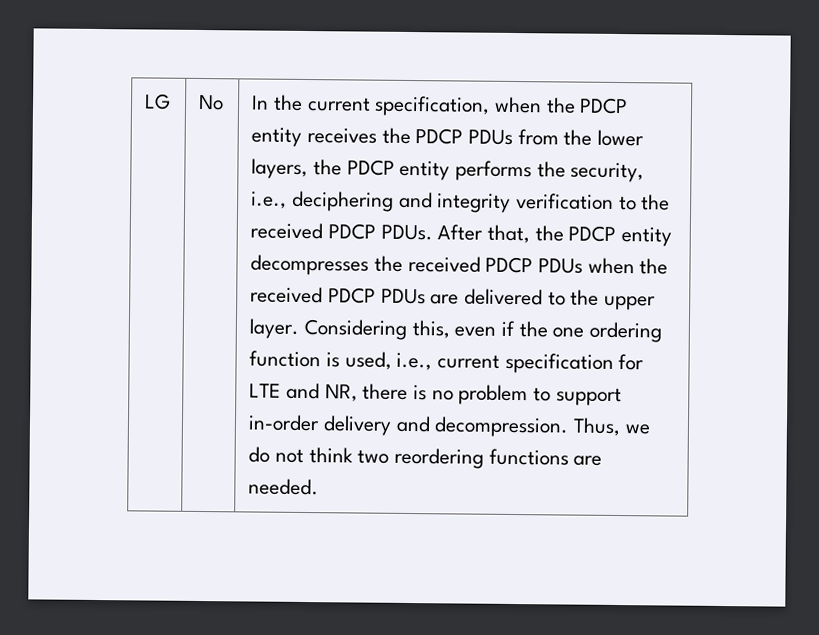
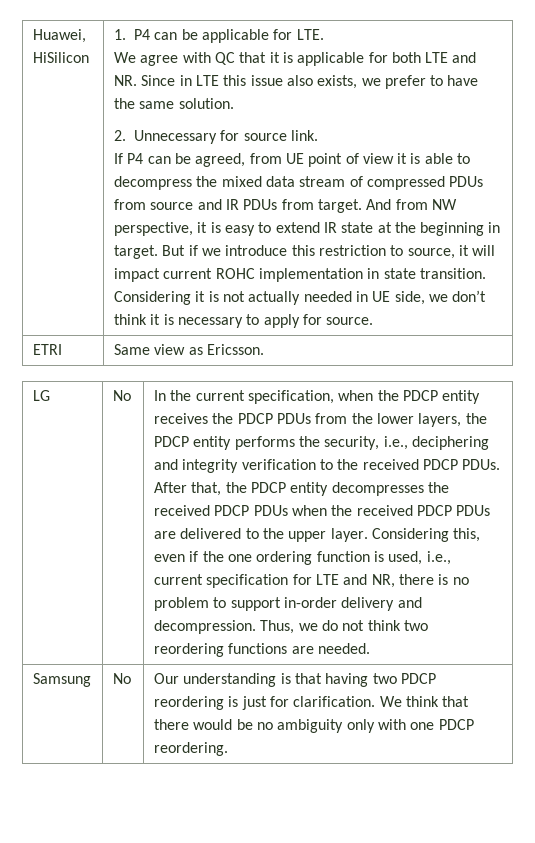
(144, 101) none -> [32,29,86,43] [32,52,89,63] [113,29,324,43] [113,52,477,66] [113,75,479,89] [113,98,234,109] [113,130,318,144] [113,153,471,167] [113,176,484,190] [113,199,457,213] [113,222,501,236] [113,245,496,259] [113,268,486,282] [113,290,487,305] [113,314,374,328] [32,344,62,355] [113,344,264,355] Huawei, HiSilicon | 1. P4 can be applicable for LTE. // We agree with QC that it is applicable for both LTE and NR. Since in LTE this issue also exists, we prefer to have the same solution. // 2. Unnecessary for source link. // If P4 can be agreed, from UE point of view it is able to decompress the mixed data stream of compressed PDUs from source and IR PDUs from target. And from NW perspective, it is easy to extend IR state at the beginning in target. But if we introduce this restriction to source, it will impact current ROHC implementation in state transition. Considering it is not actually needed in UE side, we don’t think it is necessary to apply for source. // ETRI | Same view as Ericsson. //
(320, 487) none -> [32,673,91,687] [112,673,131,684] [153,673,436,687] [153,696,470,710] [153,719,474,733] [153,742,228,756] // Samsung | No | Our understanding is that having two PDCP reordering is just for clarification. We think that there would be no ambiguity only with one PDCP reordering.

